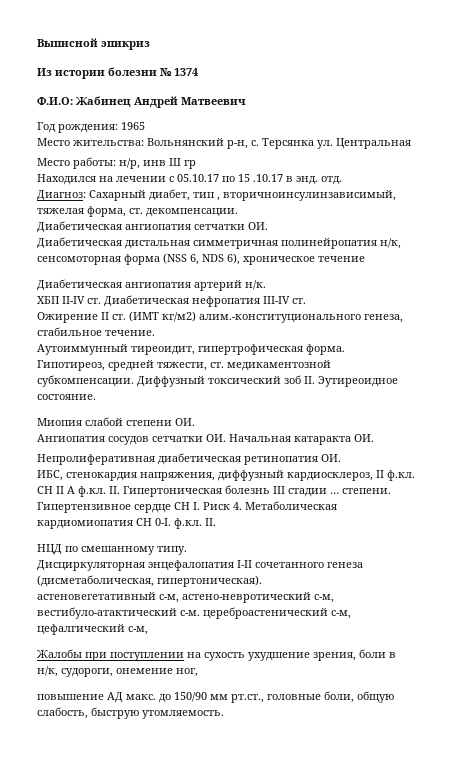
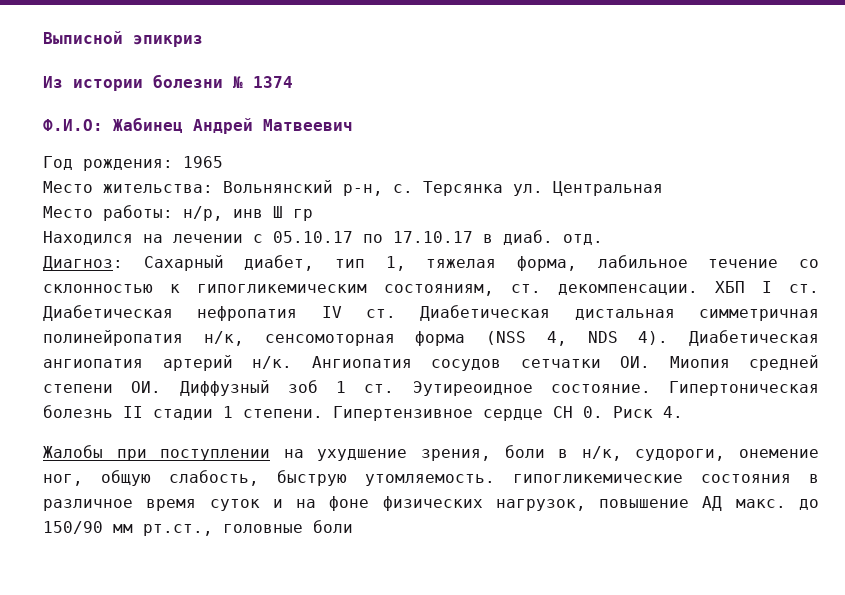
[238,174,318,185] 15 .10.17 в энд. -> [393,230,553,245] 17.10.17 в диаб.
[217,190,396,201] [37,206,238,217] [37,221,268,233] , вторичноинсулинзависимый, тяжелая форма, ст. декомпенсации. // Диабетическая ангиопатия сетчатки ОИ. // -> [385,255,819,271] [43,281,819,296] [43,305,396,321] 1, тяжелая форма, лабильное течение со склонностью к гипогликемическим состояниям, ст. декомпенсации. ХБП I ст. Диабетическая нефропатия IV ст.
[190,253,365,265] 6, NDS 6), хроническое течение // -> [546,331,669,346] 4, NDS 4).
[37,295,306,307] [37,311,403,323] [37,327,155,336] [37,344,345,355] [37,360,331,371] [37,375,398,387] [37,394,96,400] [37,417,195,426] [37,434,374,445] [37,453,341,465] [37,470,415,481] [37,485,339,497] // ХБП II-IV ст. Диабетическая нефропатия III-IV ст. // Ожирение II ст. (ИМТ кг/м2) алим.-конституционального генеза, стабильное течение. // Аутоиммунный тиреоидит, гипертрофическая форма. Гипотиреоз, средней тяжести, ст. медикаментозной субкомпенсации. Диффузный токсический зоб II. Эутиреоидное состояние. // Миопия слабой степени ОИ. // Ангиопатия сосудов сетчатки ОИ. Начальная катаракта ОИ. // Непролиферативная диабетическая ретинопатия ОИ. // ИБС, стенокардия напряжения, диффузный кардиосклероз, II ф.кл. СН II А ф.кл. II. Гипертоническая болезнь III стадии … -> [311,355,819,371] [43,380,819,396] [43,405,233,420] Ангиопатия сосудов сетчатки ОИ. Миопия средней степени ОИ. Диффузный зоб 1 ст. Эутиреоидное состояние. Гипертоническая болезнь II стадии 1
[193,502,200,510] I. -> [583,406,603,418] 0.
[245,501,337,510] [37,518,216,529] [37,544,187,555] [37,560,363,571] [37,575,262,587] [37,592,334,603] [37,607,351,619] [37,624,148,635] Метаболическая кардиомиопатия СН 0-I. ф.кл. II. // НЦД по смешанному типу. // Дисциркуляторная энцефалопатия I-II сочетанного генеза (дисметаболическая, гипертоническая). // астеновегетативный с-м, астено-невротический с-м, вестибуло-атактический с-м. цереброастенический с-м, цефалгический с-м, -> (683, 412) none
[204,652,245,661] сухость -> (304, 453) none
(198, 672) // -> [101,470,819,486] [43,496,586,511] общую слабость, быструю утомляемость. гипогликемические состояния в различное время суток и на фоне физических нагрузок,
[324,691,394,703] [37,707,224,719] боли, общую слабость, быструю утомляемость. -> [313,520,353,533] боли

